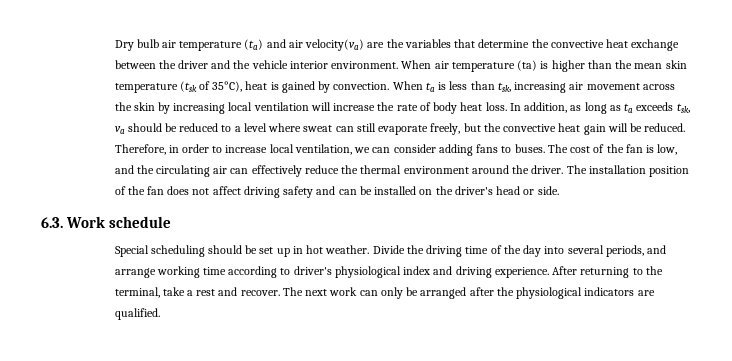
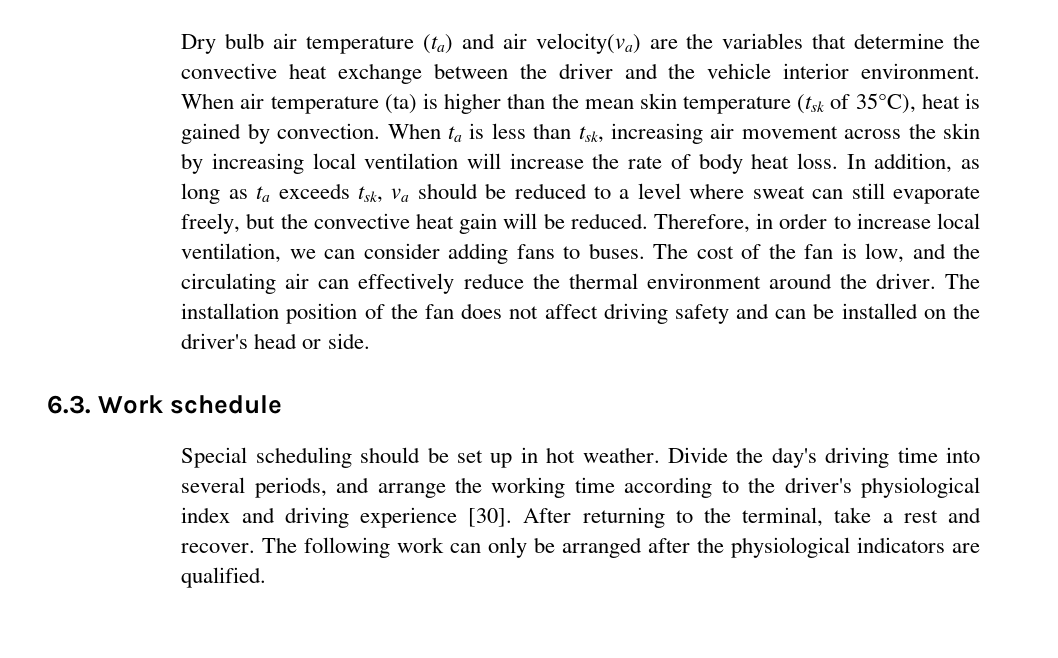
(424, 249) none -> [771,447,817,468] day's
[490,245,542,257] of the day -> (938, 455) none
(156, 273) none -> [455,477,483,493] the
(291, 271) none -> [748,477,776,493] the
[494,267,549,278] experience. -> [359,507,513,528] experience [30].
[305,289,328,296] next -> [304,537,391,558] following

